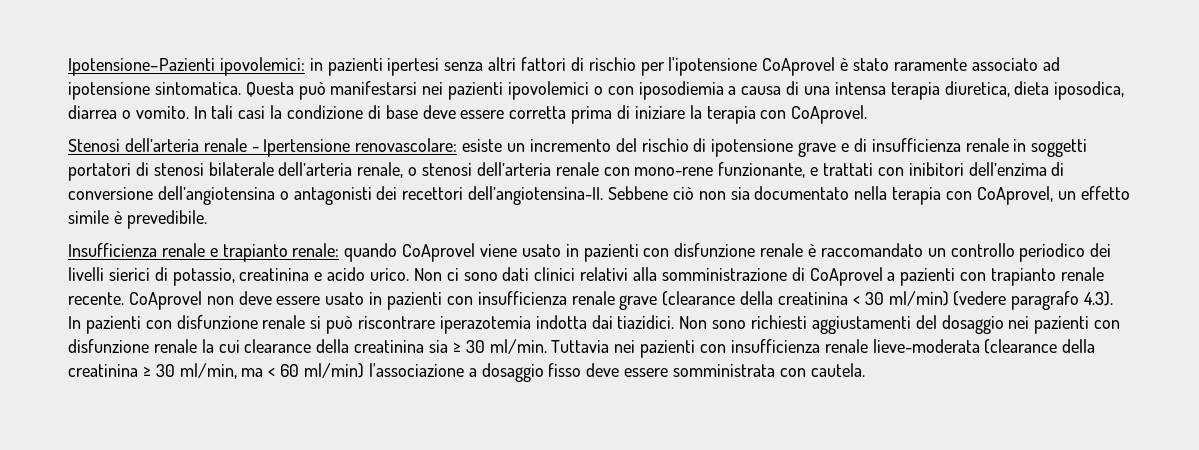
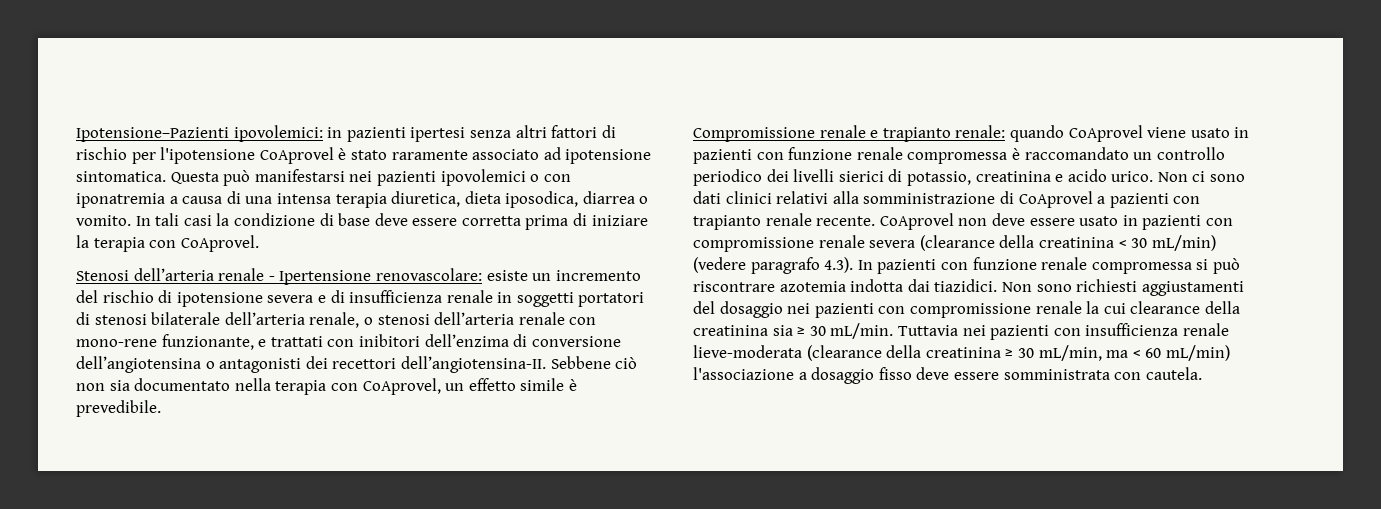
[638,81,724,100] iposodiemia -> [76,193,165,208] iponatremia
[798,142,837,157] grave -> [267,295,314,303] severa
[68,243,157,257] Insufficienza -> [693,127,815,142] Compromissione
[674,243,804,257] disfunzione renale -> [788,147,1008,164] funzione renale compromessa
[477,291,658,310] insufficienza renale grave -> [693,235,916,252] compromissione renale severa
[888,291,949,306] ml/min) -> [1151,235,1216,251] mL/min)
[176,315,306,329] disfunzione renale -> [972,257,1192,274] funzione renale compromessa
[439,316,531,334] iperazotemia -> [779,281,846,292] azotemia
[68,339,149,353] disfunzione -> [909,303,1031,318] compromissione
[489,339,547,354] ml/min. -> [830,323,894,339] mL/min.
[179,363,237,379] ml/min, -> [1038,345,1102,361] mL/min,
[304,363,365,378] ml/min) -> [1165,345,1230,361] mL/min)

